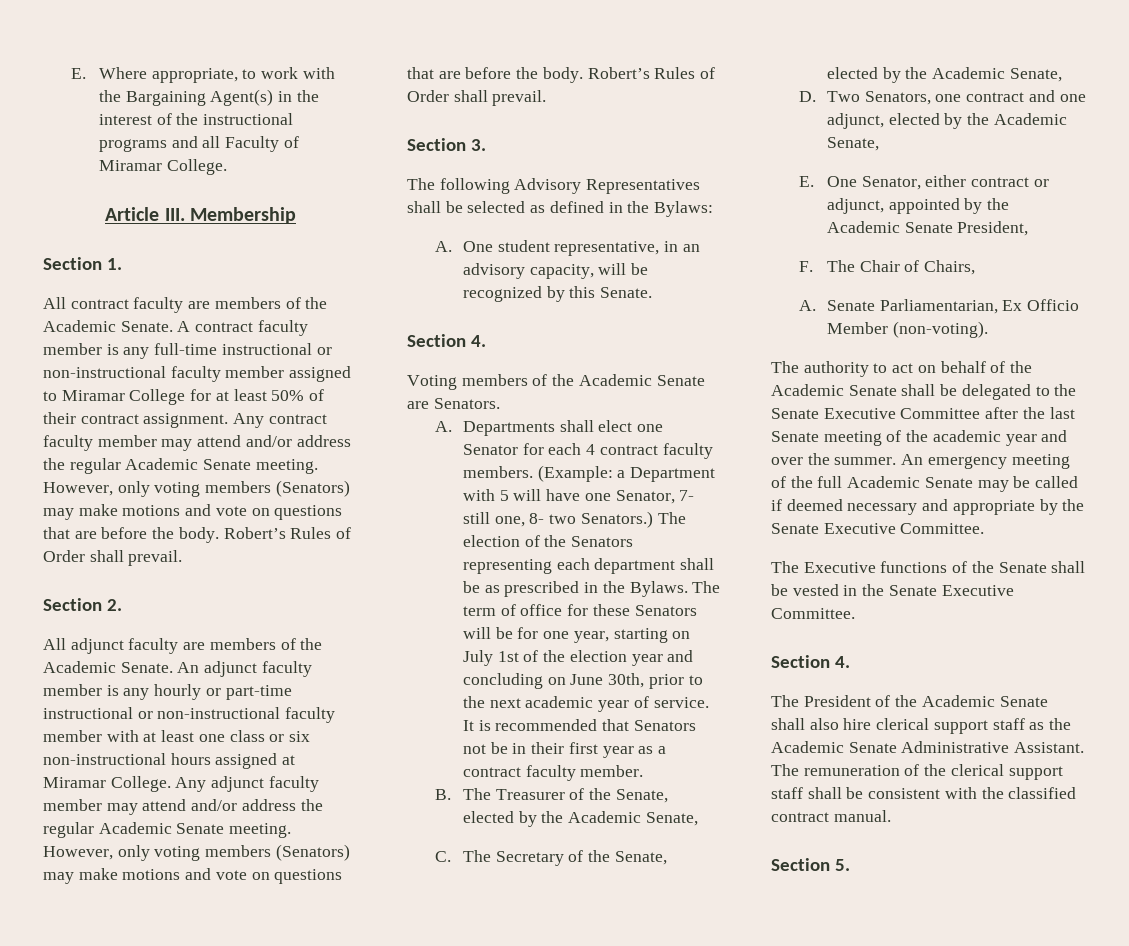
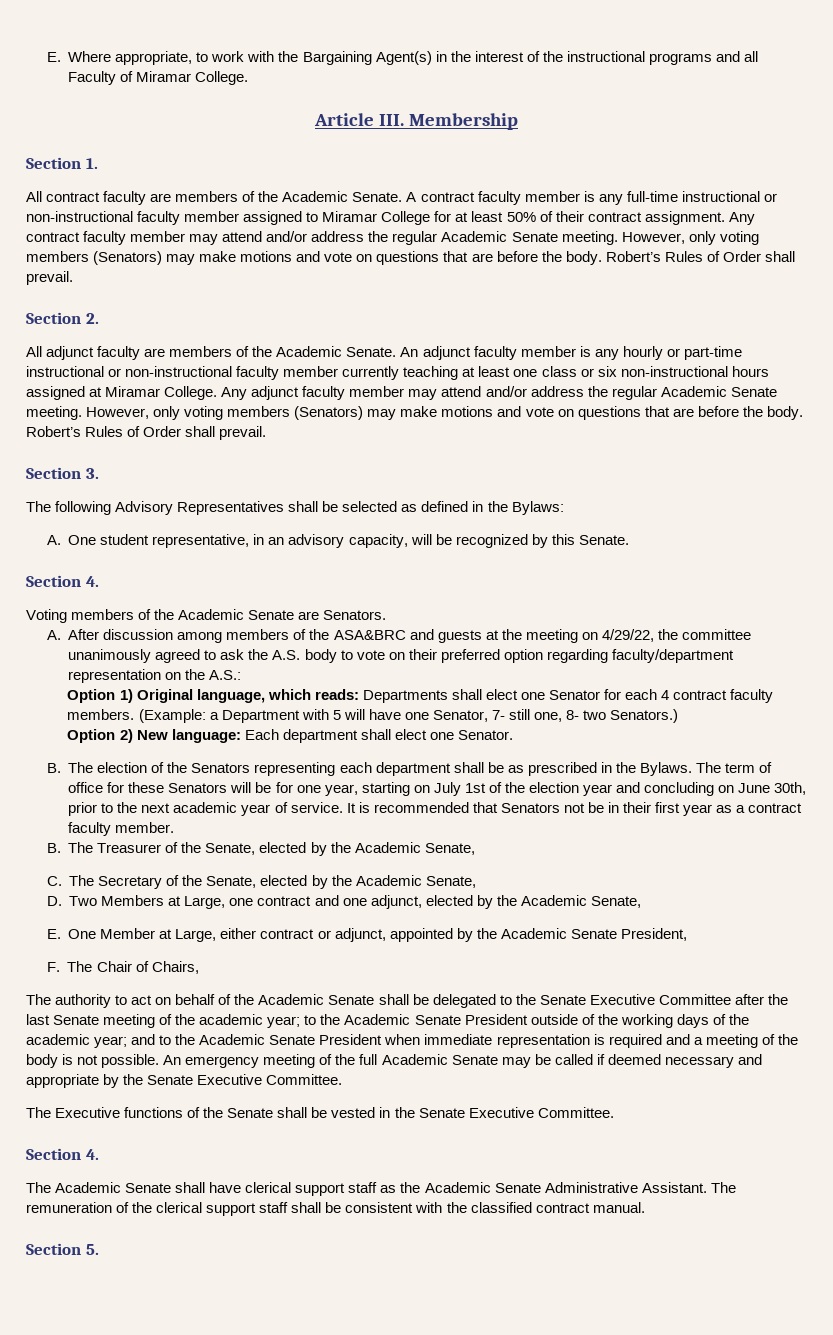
[106,730,139,742] with -> [342,366,459,380] currently teaching
(452, 426) none -> [68,629,751,643] [68,649,734,663] [68,669,242,683] [67,689,359,703] After discussion among members of the ASA&BRC and guests at the meeting on 4/29/22, the committee unanimously agreed to ask the A.S. body to vote on their preferred option regarding faculty/department representation on the A.S.: // Option 1) Original language, which reads:
(653, 519) none -> [67,729,513,743] [46,763,61,773] // Option 2) New language: Each department shall elect one Senator. // B.
[864,91,931,105] Senators, -> [101,895,226,909] Members at Large,
[861,176,921,190] Senator, -> [100,928,217,942] Member at Large,
[798,299,1080,314] [826,321,988,338] // A. Senate Parliamentarian, Ex Officio Member (non-voting). -> (199, 967) none
[1005,430,1068,446] [771,453,897,465] year and over the summer. -> [267,1014,749,1028] [26,1034,798,1048] [26,1054,160,1068] year; to the Academic Senate President outside of the working days of the academic year; and to the Academic Senate President when immediate representation is required and a meeting of the body is not possible.
[803,695,1048,707] [771,718,872,730] President of the Academic Senate shall also hire -> [55,1182,242,1193] Academic Senate shall have

